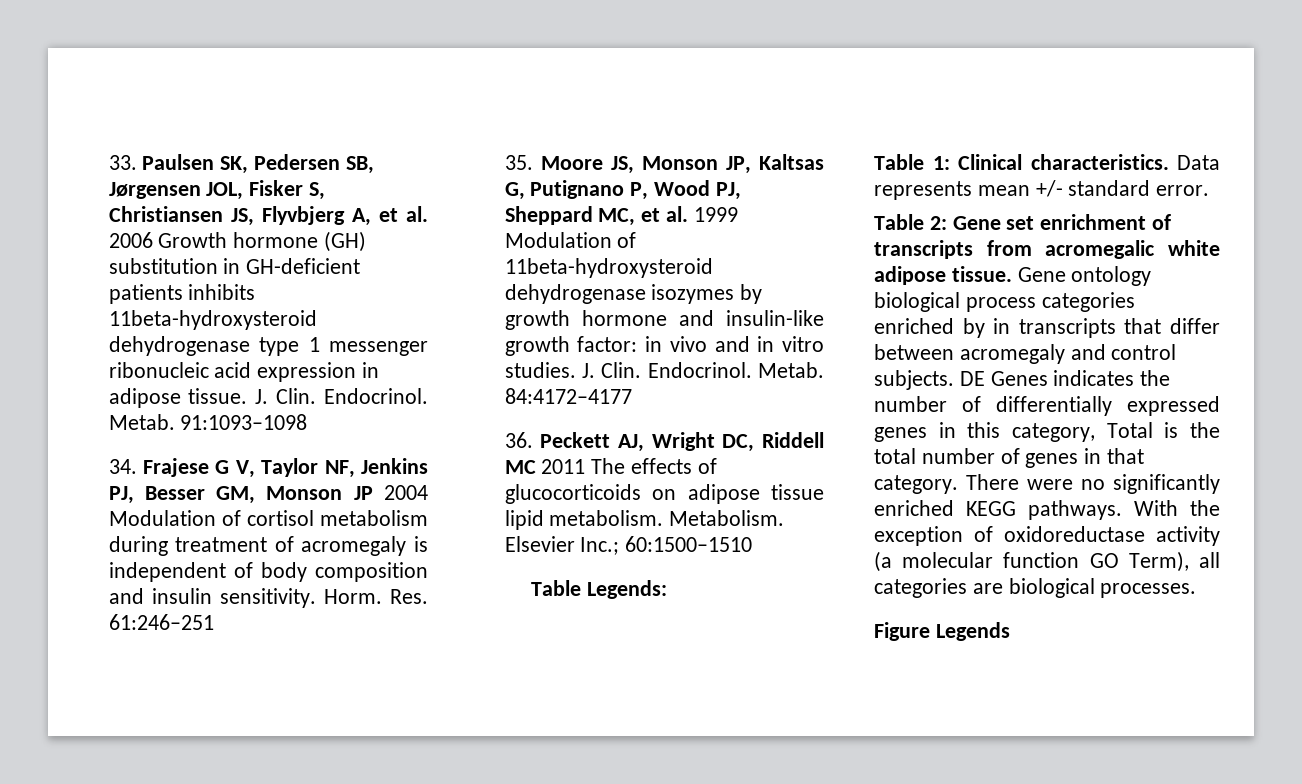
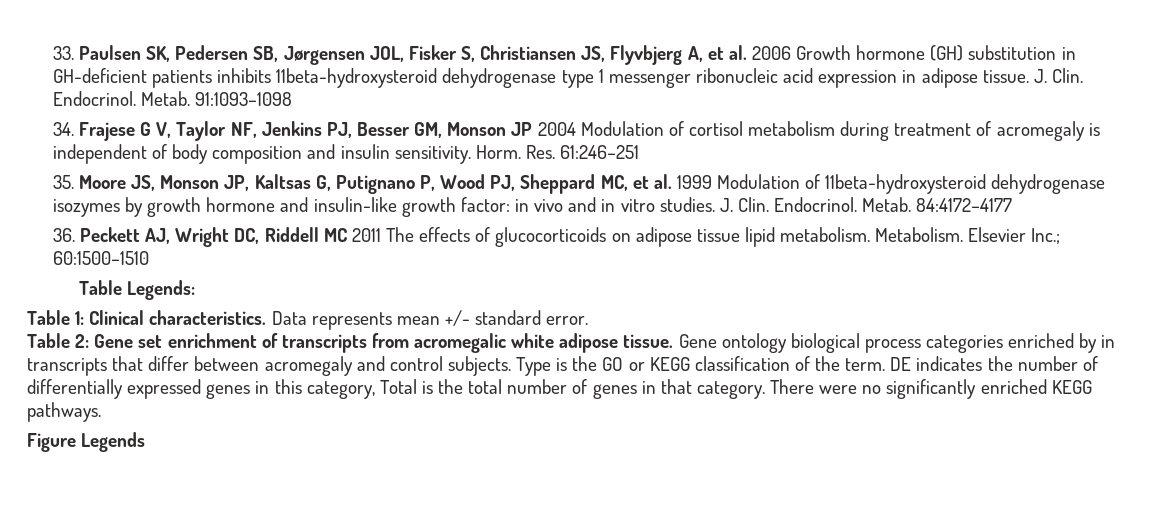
[959,371,1048,386] DE Genes -> [516,356,912,376] Type is the GO or KEGG classification of the term. DE
[1134,500,1220,516] [874,526,1220,546] [874,551,1220,572] [874,578,1197,598] With the exception of oxidoreductase activity (a molecular function GO Term), all categories are biological processes. -> (101, 412) none

